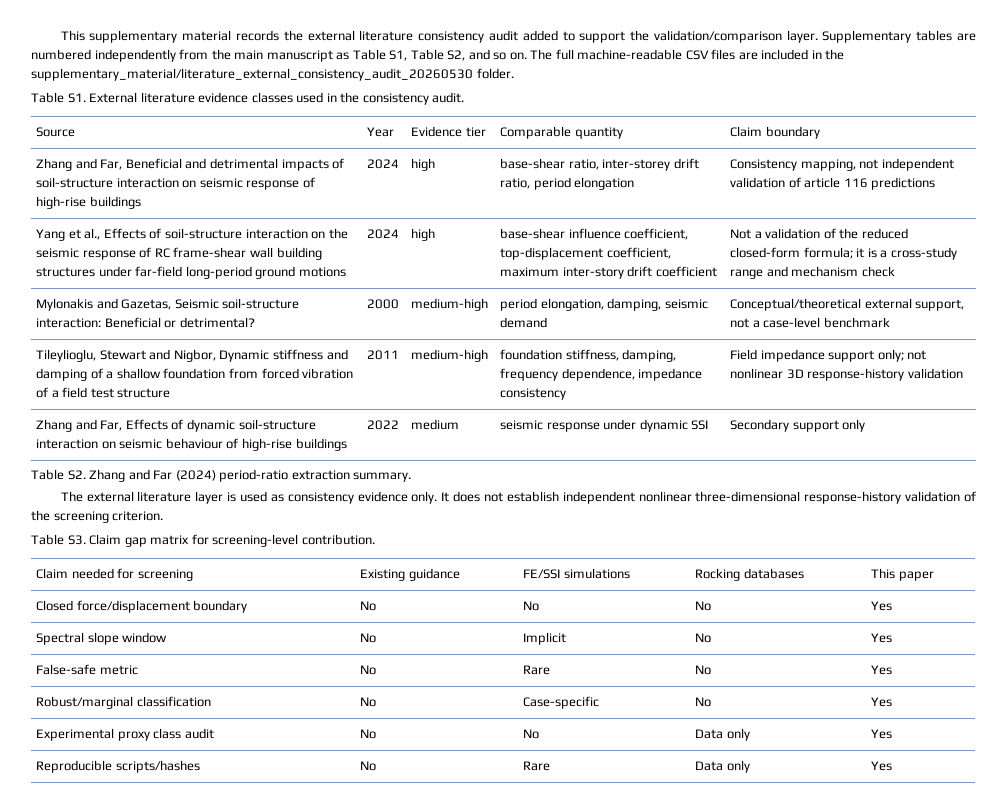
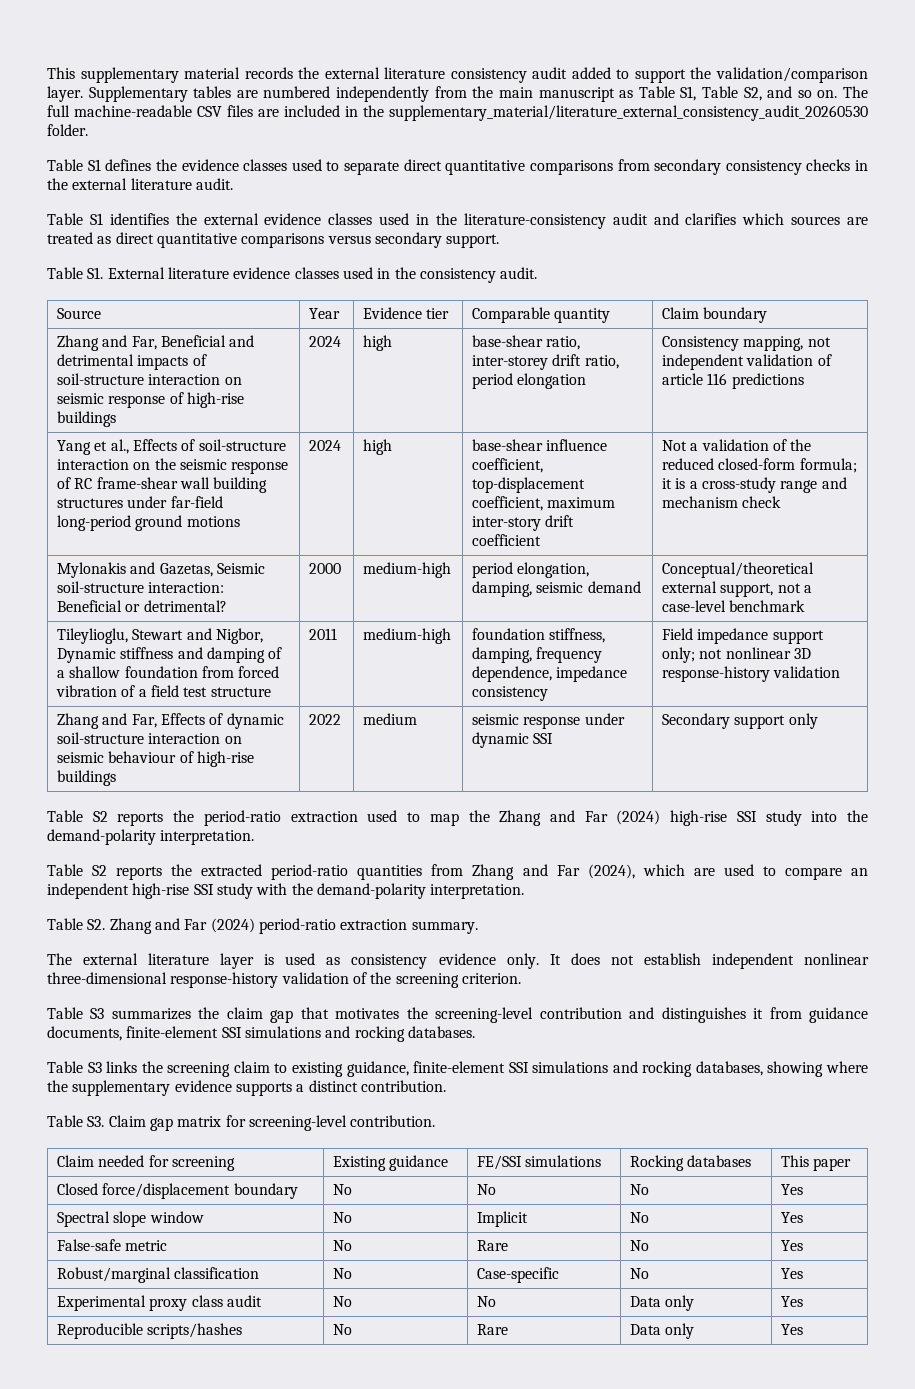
(514, 73) none -> [47,159,868,175] [47,178,233,190] [47,213,868,229] [47,232,500,248] // Table S1 defines the evidence classes used to separate direct quantitative comparisons from secondary consistency checks in the external literature audit. // Table S1 identifies the external evidence classes used in the literature-consistency audit and clarifies which sources are treated as direct quantitative comparisons versus secondary support.
(866, 425) none -> [47,810,868,826] [47,829,255,845] [47,864,868,880] [47,883,525,899] // Table S2 reports the period-ratio extraction used to map the Zhang and Far (2024) high-rise SSI study into the demand-polarity interpretation. // Table S2 reports the extracted period-ratio quantities from Zhang and Far (2024), which are used to compare an independent high-rise SSI study with the demand-polarity interpretation.
(164, 516) none -> [47,1007,869,1023] [47,1026,475,1042] [47,1061,868,1077] [47,1080,446,1096] // Table S3 summarizes the claim gap that motivates the screening-level contribution and distinguishes it from guidance documents, finite-element SSI simulations and rocking databases. // Table S3 links the screening claim to existing guidance, finite-element SSI simulations and rocking databases, showing where the supplementary evidence supports a distinct contribution.

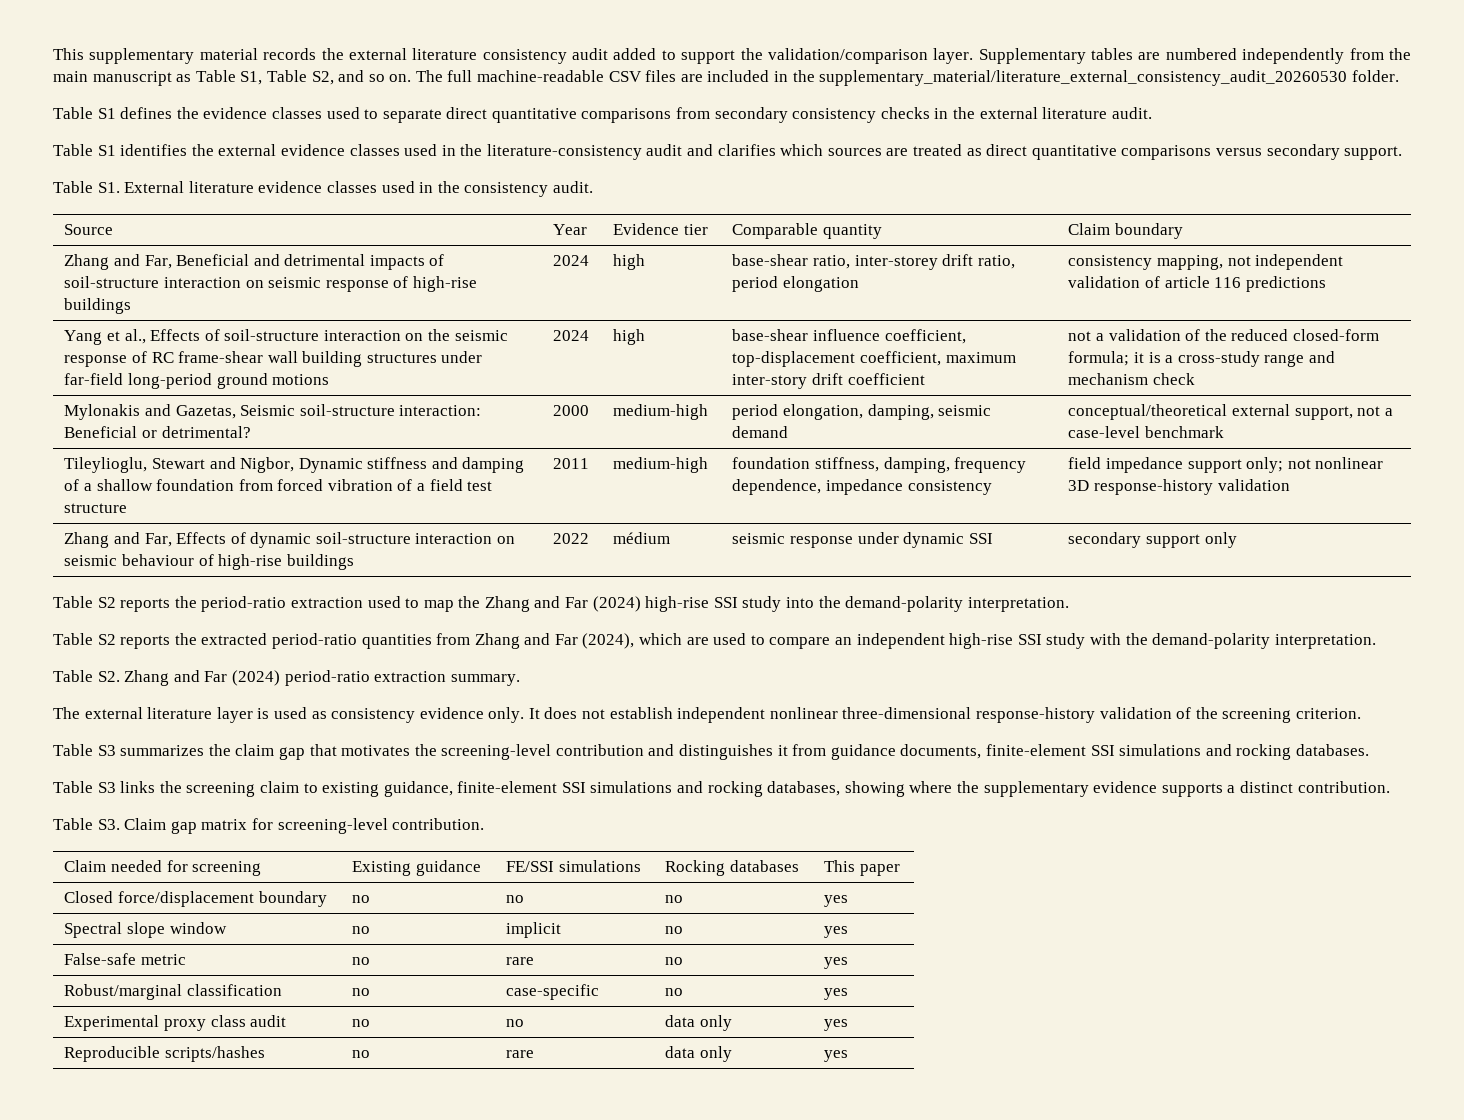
[662,336,740,351] Consistency -> [1068,255,1153,270] consistency
[662,440,688,451] Not -> [1068,331,1092,341] not
[662,562,815,578] Conceptual/theoretical -> [1068,404,1228,420] conceptual/theoretical
[662,628,694,640] Field -> [1068,457,1102,469] field
[363,713,418,725] medium -> [613,532,671,544] médium
[662,713,731,729] Secondary -> [1068,532,1142,548] secondary
[333,1184,353,1195] [477,1184,497,1195] [630,1184,650,1195] [781,1184,804,1195] No | No | No | Yes -> [352,895,371,903] [506,895,525,903] [665,895,684,903] [824,895,849,907] no | no | no | yes
[333,1212,353,1223] [477,1211,529,1227] [630,1212,650,1223] [781,1212,804,1223] [57,1239,168,1251] [333,1240,353,1251] [477,1240,509,1251] [630,1240,650,1251] [781,1240,804,1251] [57,1267,260,1283] [333,1268,353,1279] [477,1267,560,1283] [630,1268,650,1279] [781,1268,804,1279] No | Implicit | No | Yes // False-safe metric | No | Rare | No | Yes // Robust/marginal classification | No | Case-specific | No | Yes -> [352,926,371,934] [506,922,562,938] [665,926,684,934] [824,926,849,938] [64,953,186,965] [352,957,371,965] [506,957,535,965] [665,957,684,965] [824,957,849,969] [64,984,282,1000] [352,988,371,996] [506,984,600,1000] [665,988,684,996] [824,988,849,1000] no | implicit | no | yes // False-safe metric | no | rare | no | yes // Robust/marginal classification | no | case-specific | no | yes
[333,1296,353,1307] [477,1296,497,1307] [630,1295,695,1311] [781,1296,804,1307] No | No | Data only | Yes -> [352,1019,371,1027] [506,1019,525,1027] [665,1015,732,1031] [824,1019,849,1031] no | no | data only | yes
[333,1324,353,1335] [477,1324,509,1335] [630,1323,695,1339] [781,1324,804,1335] No | Rare | Data only | Yes -> [352,1050,371,1058] [506,1050,535,1058] [665,1046,732,1062] [824,1050,849,1062] no | rare | data only | yes

